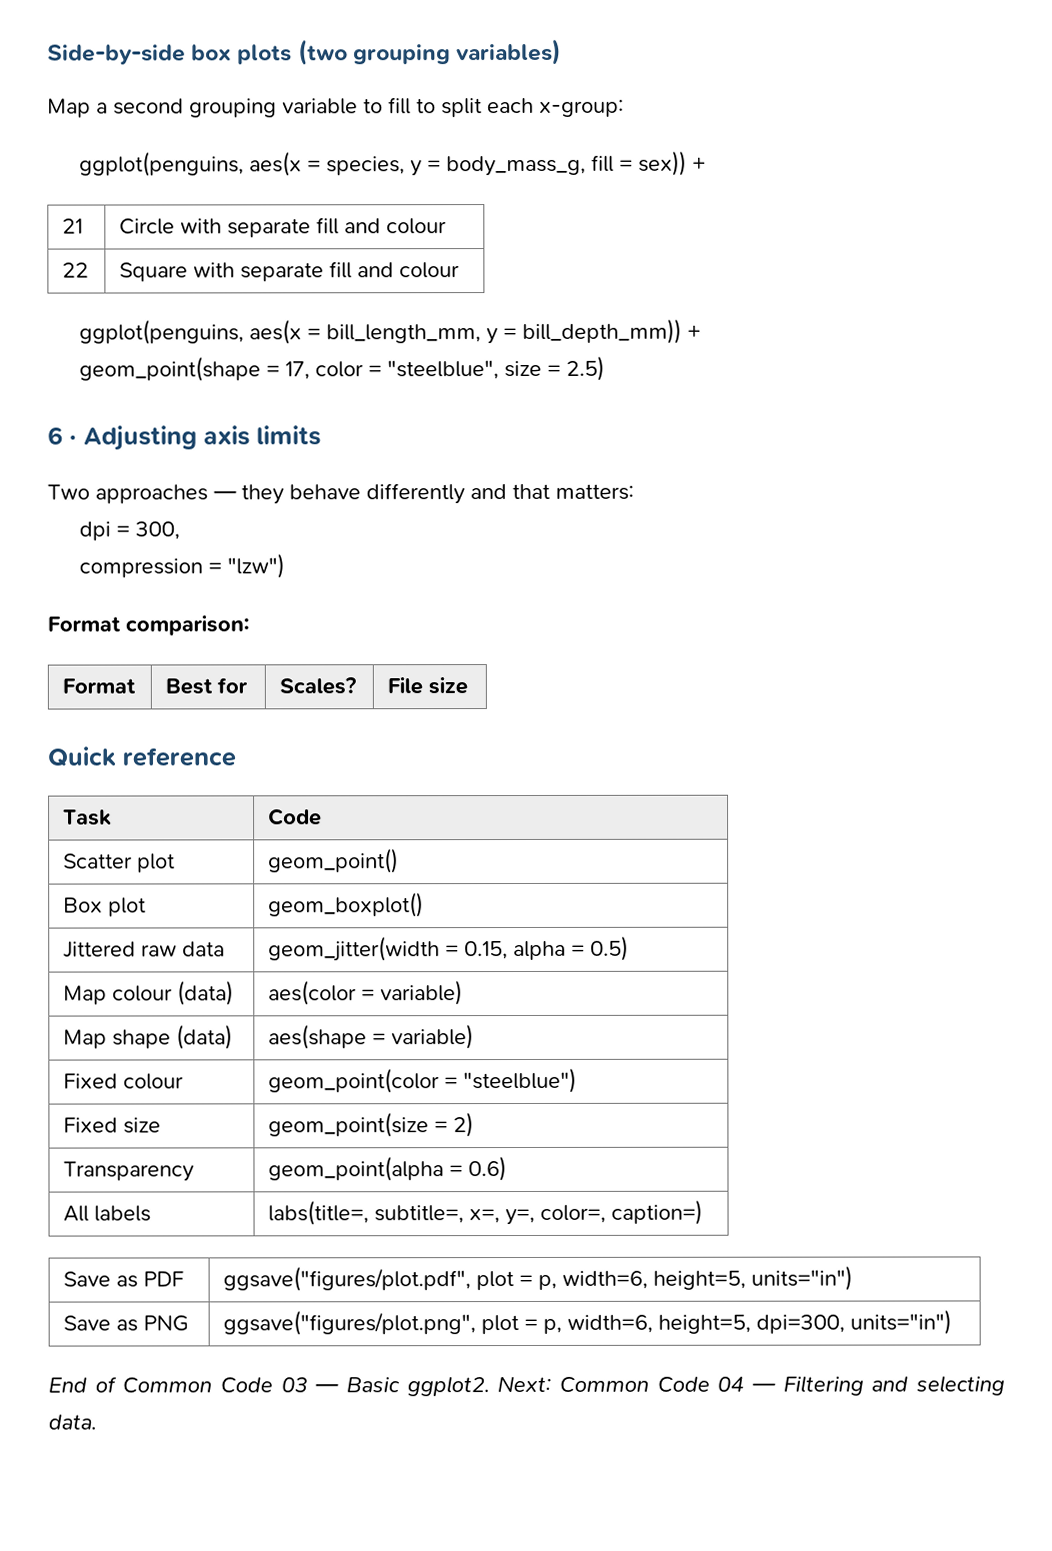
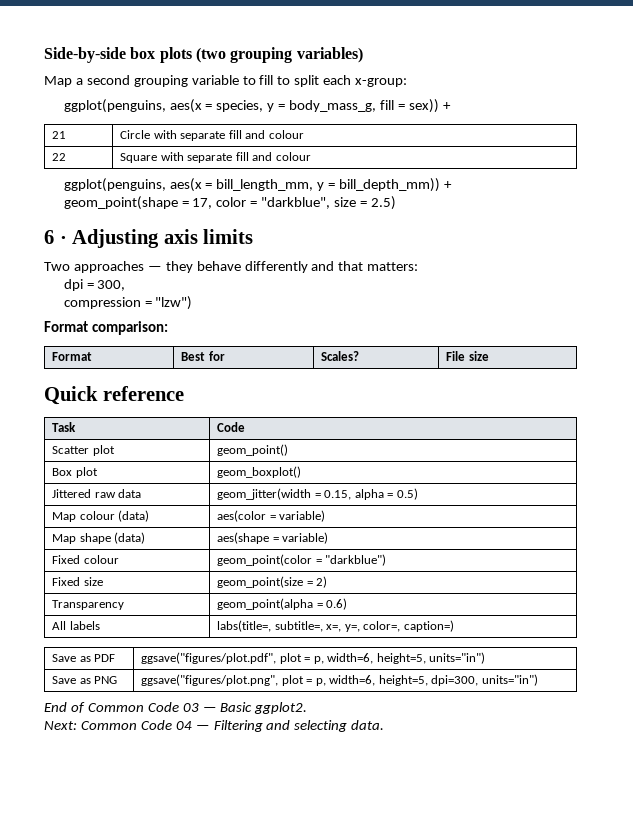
[386,360,499,380] "steelblue", -> [261,197,331,209] "darkblue",
[463,1067,578,1094] "steelblue") -> [325,554,387,566] "darkblue")
(490, 1386) none -> (308, 708) //

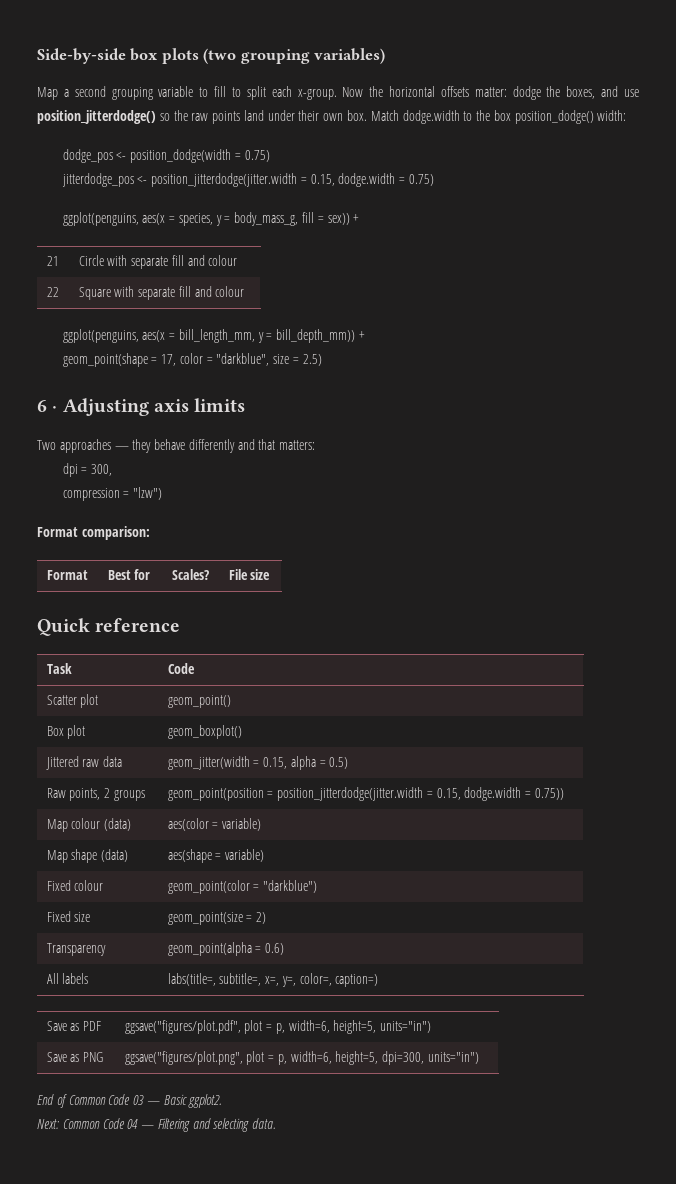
[355,78,408,87] x-group: -> [297,86,640,100] [37,110,627,124] [62,149,270,163] [61,173,434,187] x-group. Now the horizontal offsets matter: dodge the boxes, and use position_jitterdodge() so the raw points land under their own box. Match dodge.width to the box position_dodge() width: // dodge_pos <- position_dodge(width = 0.75) // jitterdodge_pos <- position_jitterdodge(jitter.width = 0.15, dodge.width = 0.75)
(418, 494) none -> [46,788,145,801] [167,787,565,801] // Raw points, 2 groups | geom_point(position = position_jitterdodge(jitter.width = 0.15, dodge.width = 0.75))

